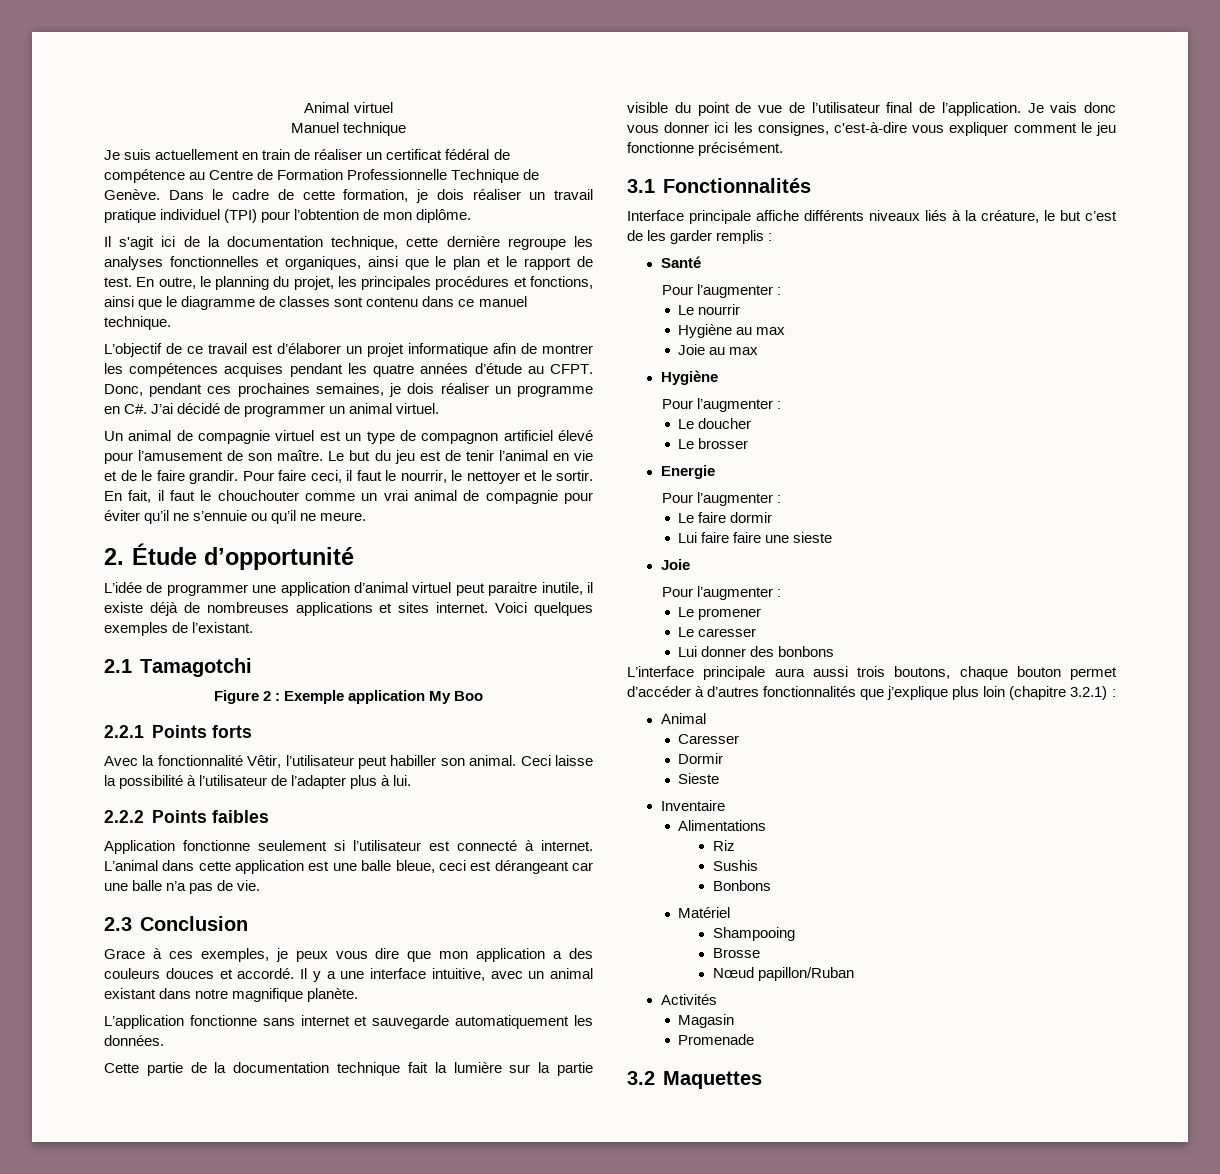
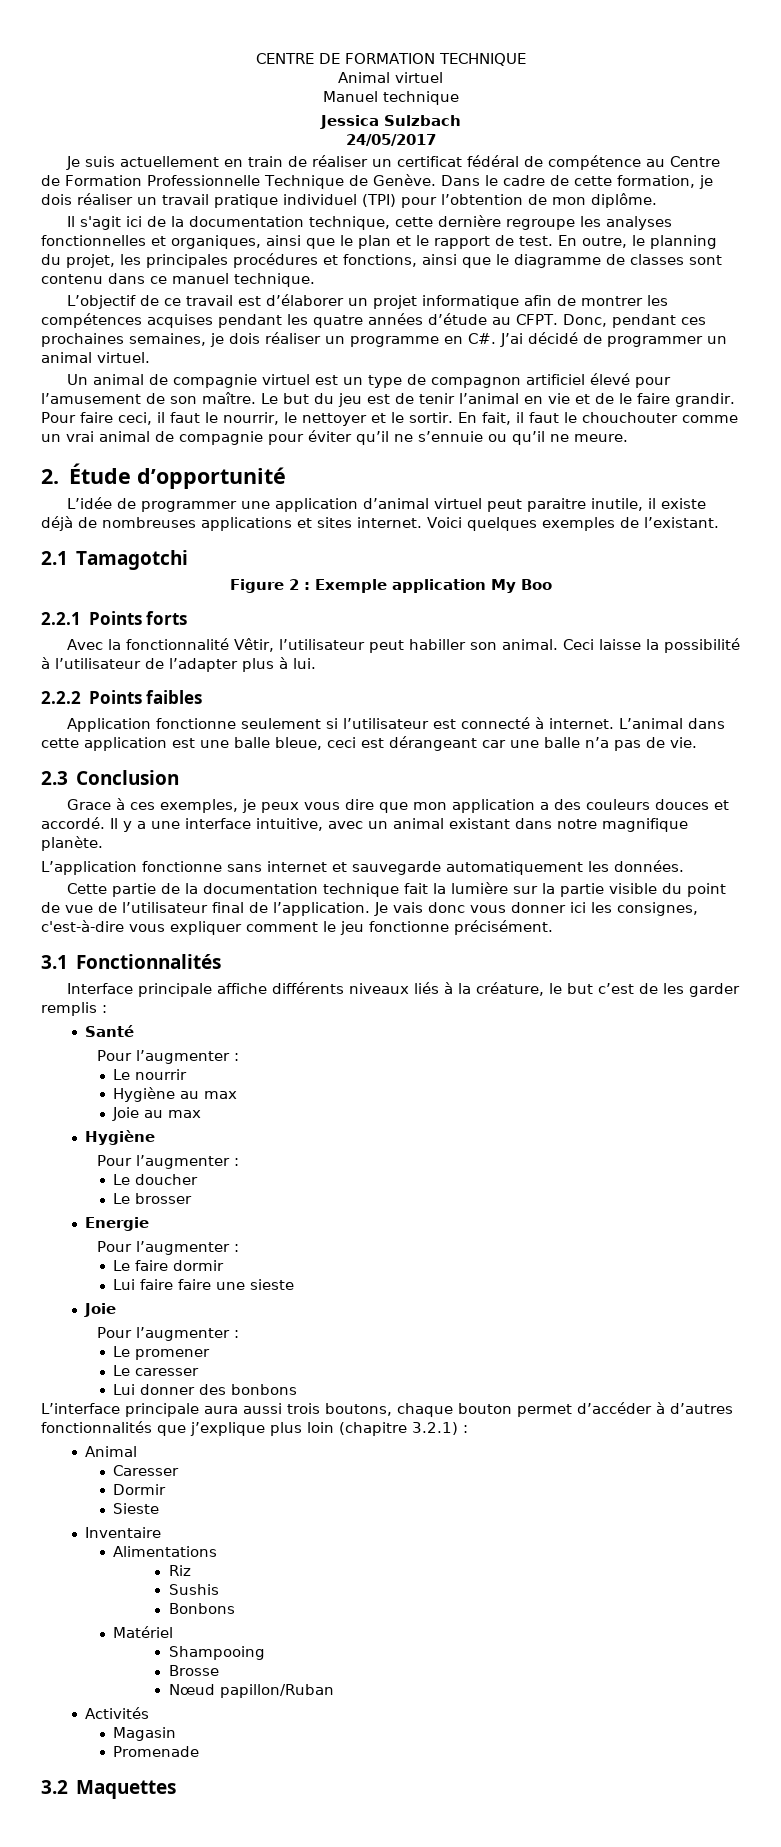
(304, 107) none -> [255,53,526,66] CENTRE DE FORMATION TECHNIQUE //
(407, 129) none -> [319,115,461,129] [345,134,436,146] // Jessica Sulzbach // 24/05/2017

